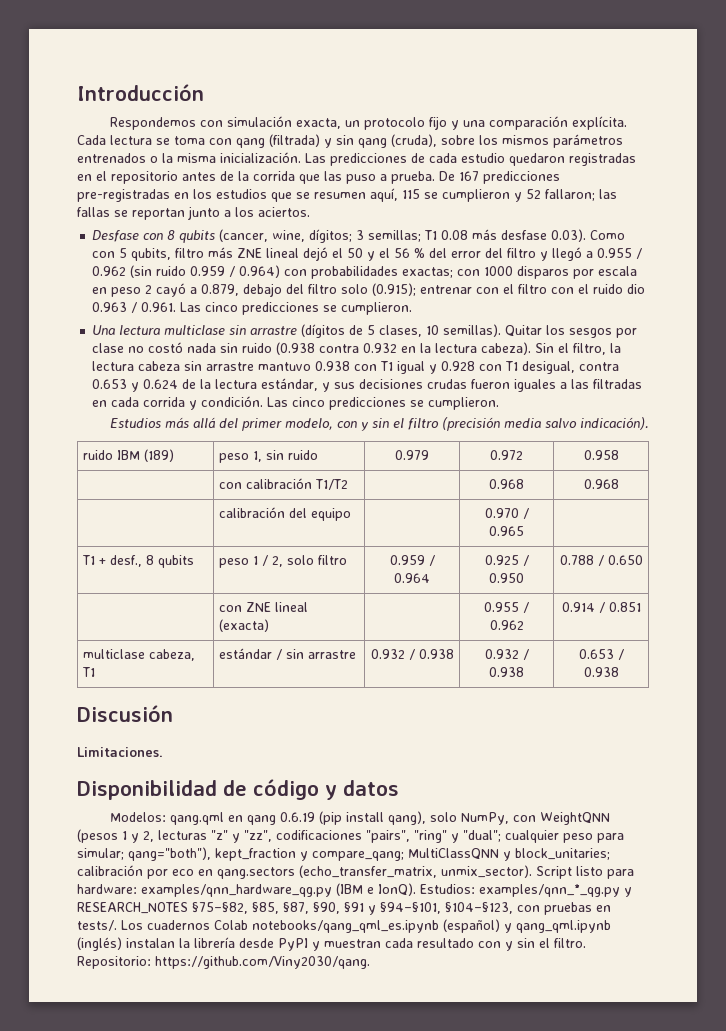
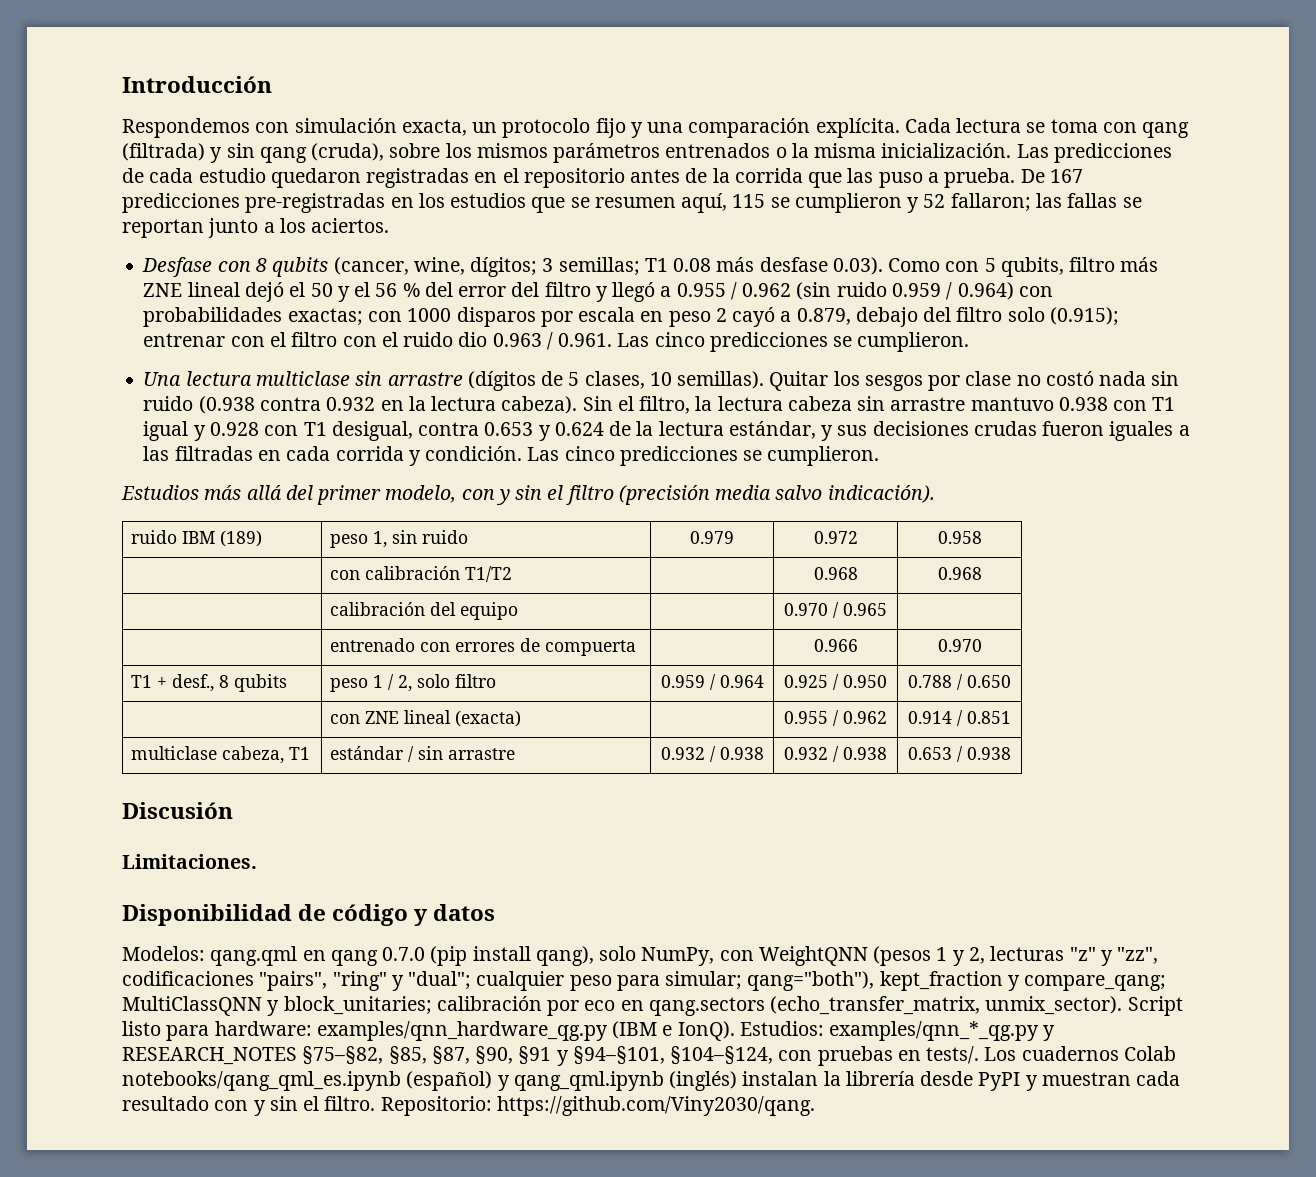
(524, 531) none -> [329,638,636,656] [813,639,858,652] [937,639,982,652] // | entrenado con errores de compuerta | | 0.966 | 0.970
[279,812,315,822] 0.6.19 -> [382,947,426,961] 0.7.0
[445,902,513,914] §104–§123, -> [670,1046,774,1065] §104–§124,

